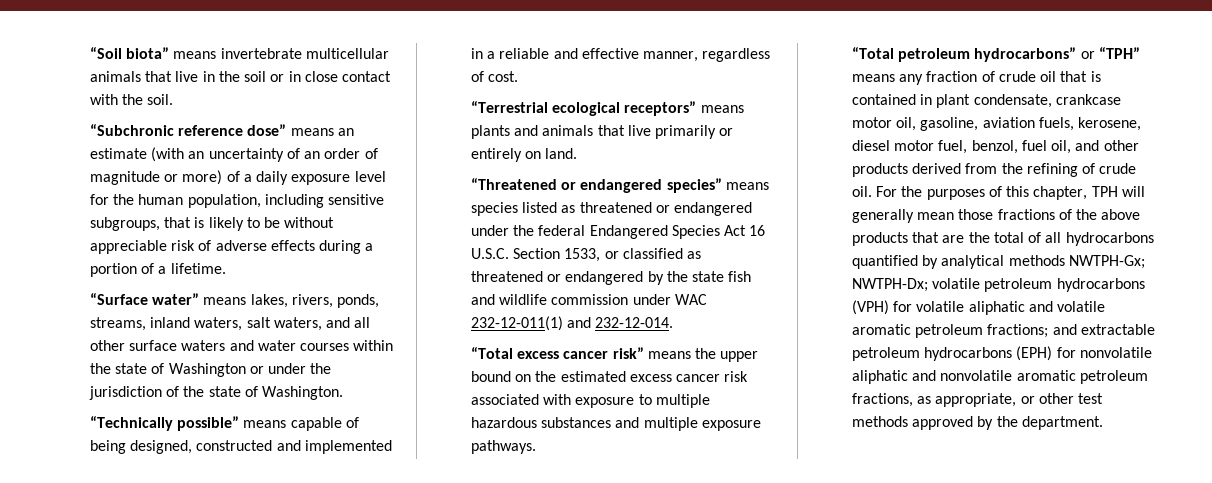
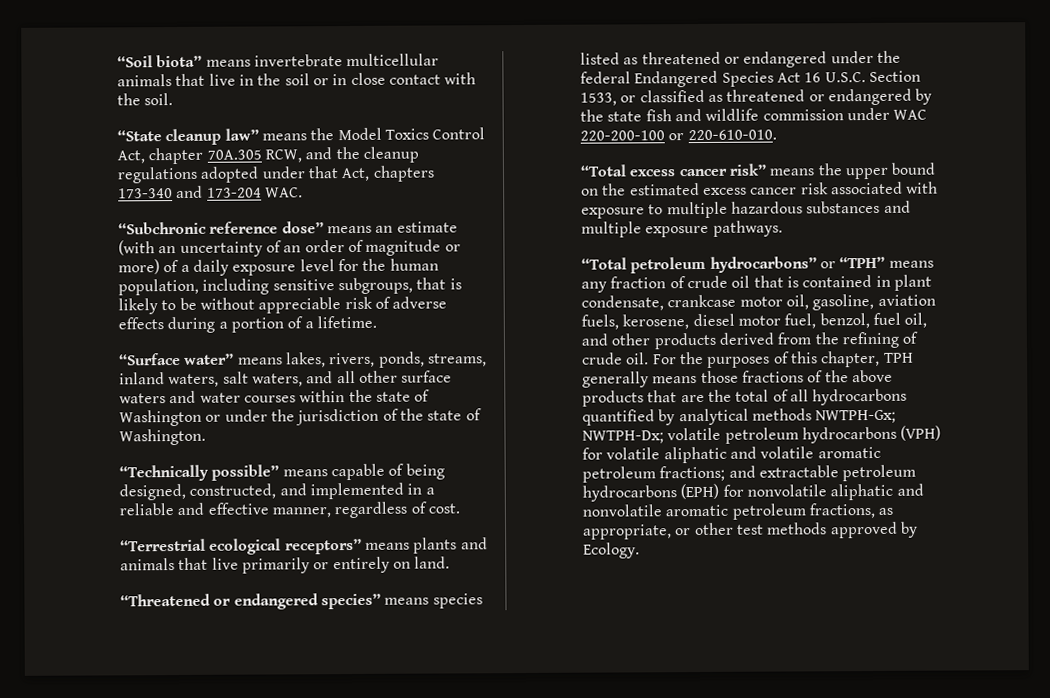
(174, 99) none -> [116,127,486,146] [116,146,419,165] [116,165,435,184] [117,185,303,199] // “State cleanup law” means the Model Toxics Control Act, chapter 70A.305 RCW, and the cleanup regulations adopted under that Act, chapters 173-340 and 173-204 WAC.
[196,440,273,451] constructed -> [189,483,277,499] constructed,
[470,316,674,331] 232-12-011(1) and 232-12-014. -> [579,129,777,141] 220-200-100 or 220-610-010.
[1122,186,1146,197] [851,209,954,223] will generally mean -> [581,371,698,388] generally means
[996,416,1103,430] the department. -> [582,542,640,559] Ecology.

